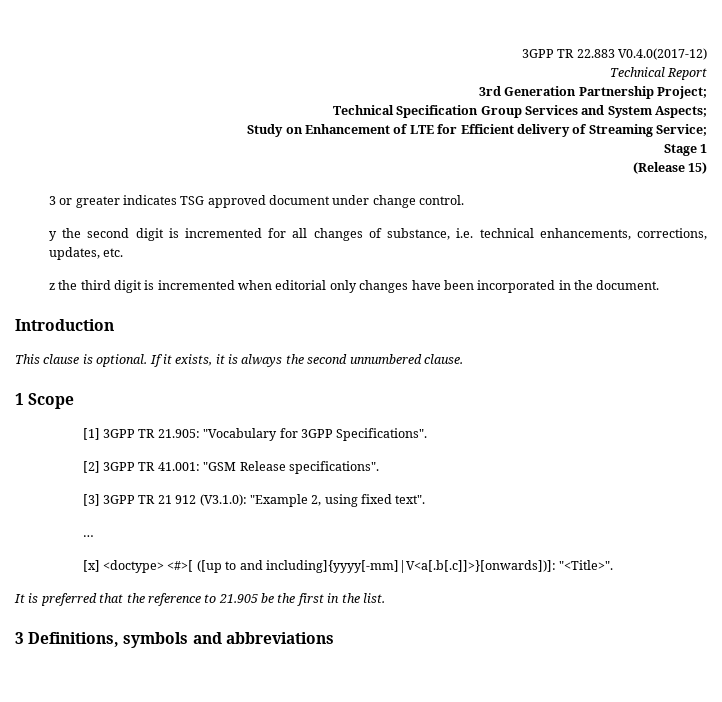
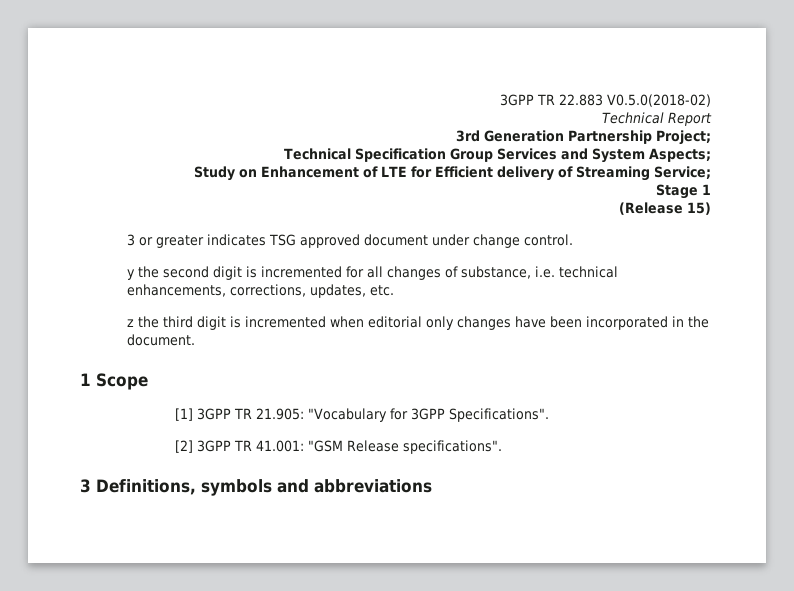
[618,48,707,60] V0.4.0(2017-12) -> [607,94,711,107] V0.5.0(2018-02)
[15,319,114,331] [15,354,463,367] // Introduction // This clause is optional. If it exists, it is always the second unnumbered clause. -> (196, 340) none
[82,494,426,507] [82,535,94,537] [82,560,614,573] [14,593,385,606] // [3] 3GPP TR 21 912 (V3.1.0): "Example 2, using fixed text". // … // [x] <doctype> <#>[ ([up to and including]{yyyy[-mm]|V<a[.b[.c]]>}[onwards])]: "<Title>". // It is preferred that the reference to 21.905 be the first in the list. -> (502, 447) none

